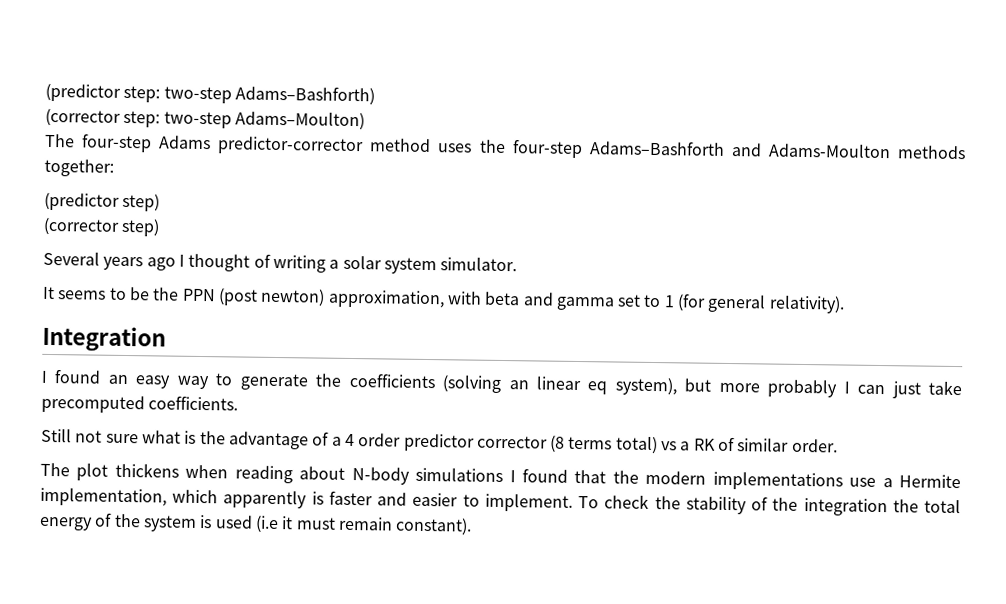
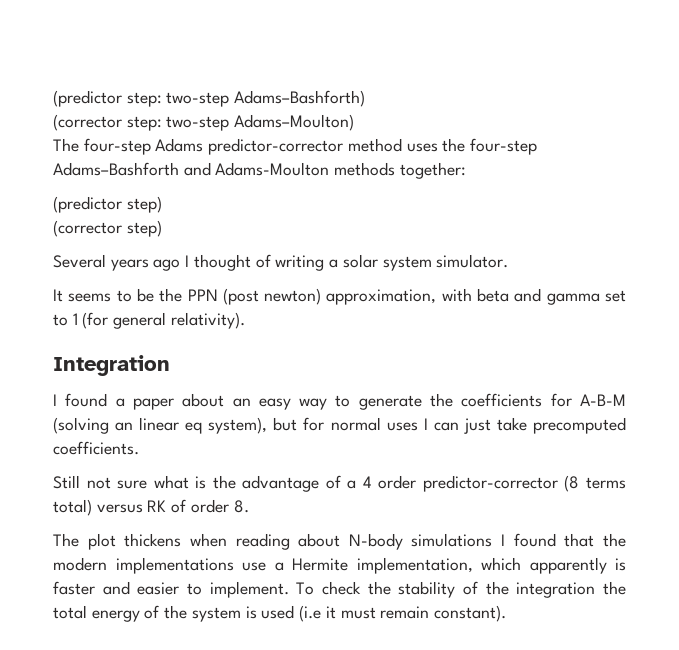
(102, 376) none -> [115,393,225,410] a paper about
(436, 380) none -> [550,393,627,407] for A-B-M
[718,379,838,398] more probably -> [303,417,418,431] for normal uses
[403,433,548,452] predictor corrector -> [422,475,558,492] predictor-corrector
[661,436,838,453] vs a RK of similar order. -> [96,499,249,513] versus RK of order 8.

